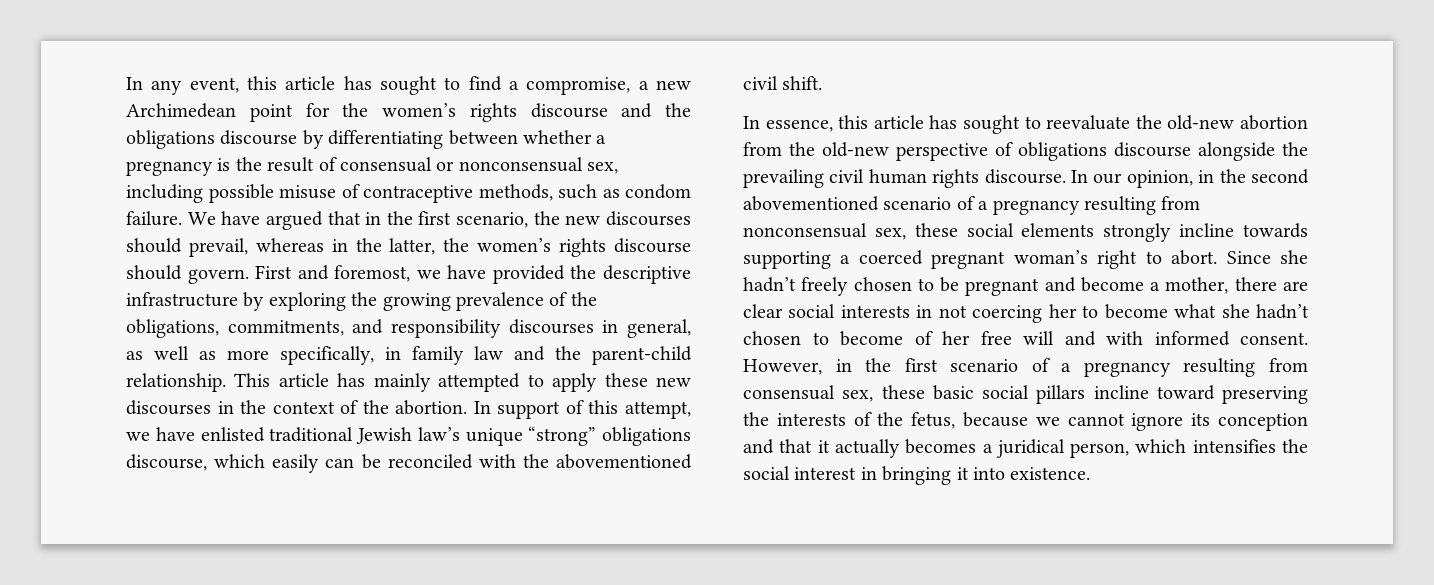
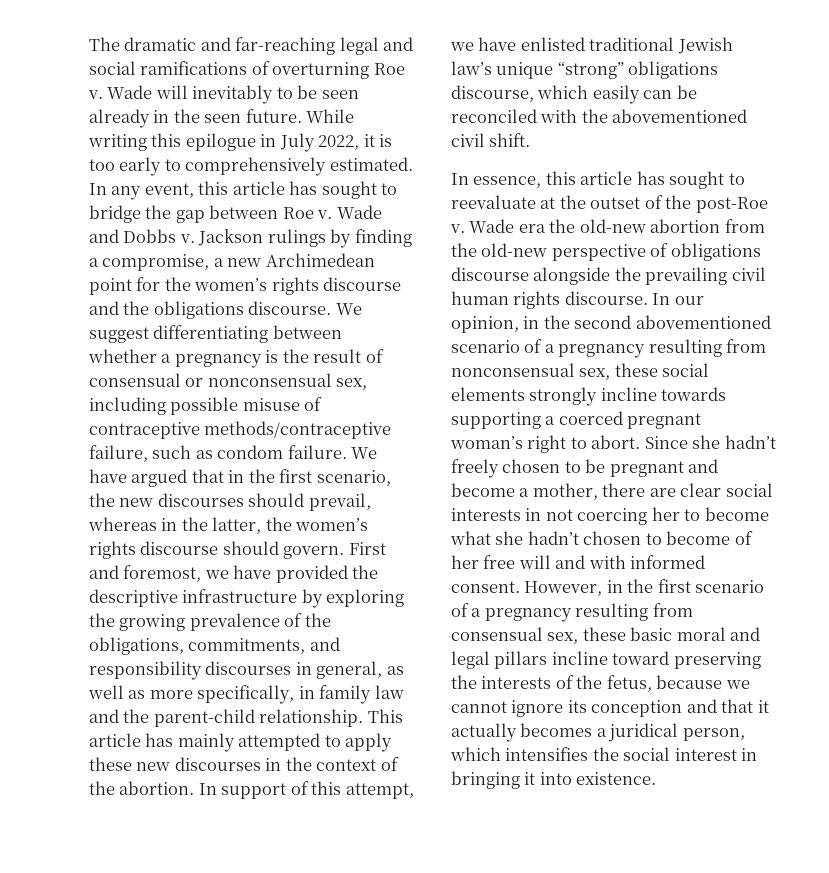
(126, 83) none -> [89,37,414,55] [89,61,405,79] [88,85,359,104] [89,109,355,128] [88,133,393,152] [89,157,413,176] The dramatic and far-reaching legal and social ramifications of overturning Roe v. Wade will inevitably to be seen already in the seen future. While writing this epilogue in July 2022, it is too early to comprehensively estimated.
[468,76,502,91] find -> [89,205,382,223] [89,229,412,248] bridge the gap between Roe v. Wade and Dobbs v. Jackson rulings by finding
[220,130,324,149] discourse by -> [248,301,362,315] [89,327,149,343] discourse. We suggest
[478,184,553,201] methods, -> [204,421,392,439] [89,445,148,462] methods/contraceptive failure,
(1131, 122) none -> [540,195,768,213] [450,219,546,233] at the outset of the post-Roe v. Wade era
[982,385,1029,399] social -> [676,627,761,641] [451,651,490,669] moral and legal

